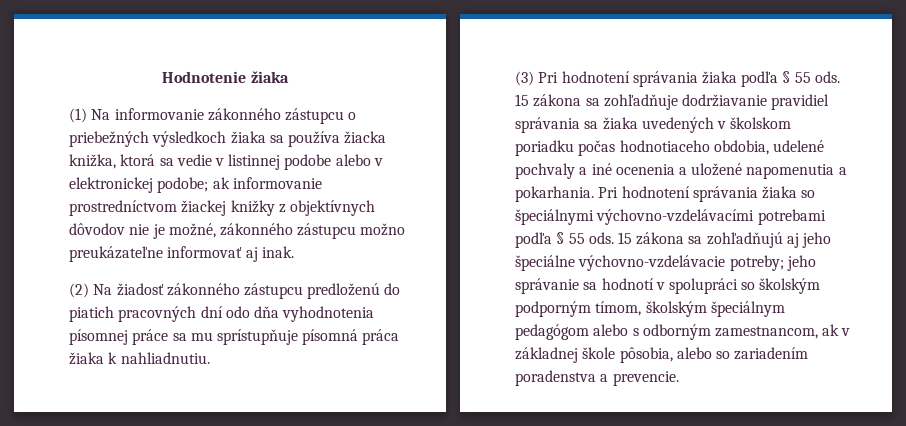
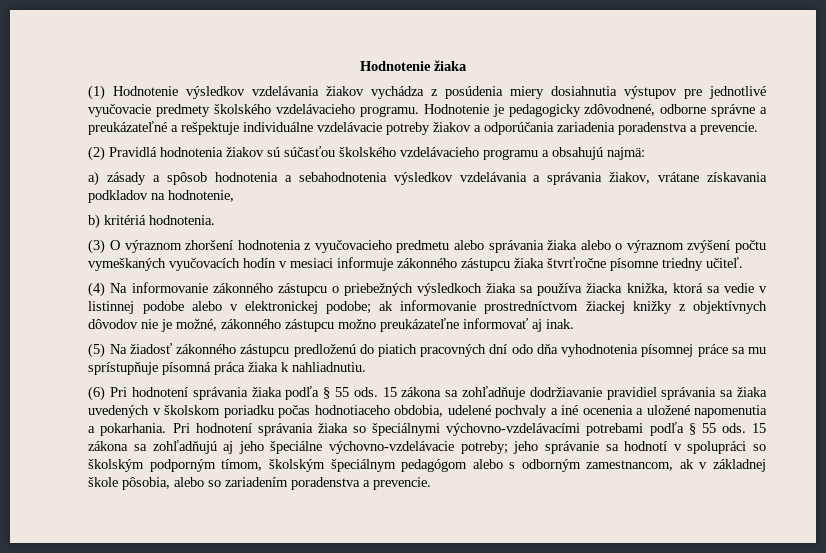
(88, 115) none -> [113,86,766,99] [88,104,767,117] [88,121,759,135] [88,146,646,161] [88,171,767,186] [88,190,235,203] [88,214,216,229] [88,239,766,254] [88,257,744,271] [88,282,106,297] Hodnotenie výsledkov vzdelávania žiakov vychádza z posúdenia miery dosiahnutia výstupov pre jednotlivé vyučovacie predmety školského vzdelávacieho programu. Hodnotenie je pedagogicky zdôvodnené, odborne správne a preukázateľné a rešpektuje individuálne vzdelávacie potreby žiakov a odporúčania zariadenia poradenstva a prevencie. // (2) Pravidlá hodnotenia žiakov sú súčasťou školského vzdelávacieho programu a obsahujú najmä: // a) zásady a spôsob hodnotenia a sebahodnotenia výsledkov vzdelávania a správania žiakov, vrátane získavania podkladov na hodnotenie, // b) kritériá hodnotenia. // (3) O výraznom zhoršení hodnotenia z vyučovacieho predmetu alebo správania žiaka alebo o výraznom zvýšení počtu vymeškaných vyučovacích hodín v mesiaci informuje zákonného zástupcu žiaka štvrťročne písomne triedny učiteľ. // (4)
[69,283,90,298] (2) -> [88,343,106,358] (5)
[515,71,535,86] (3) -> [88,386,106,401] (6)

